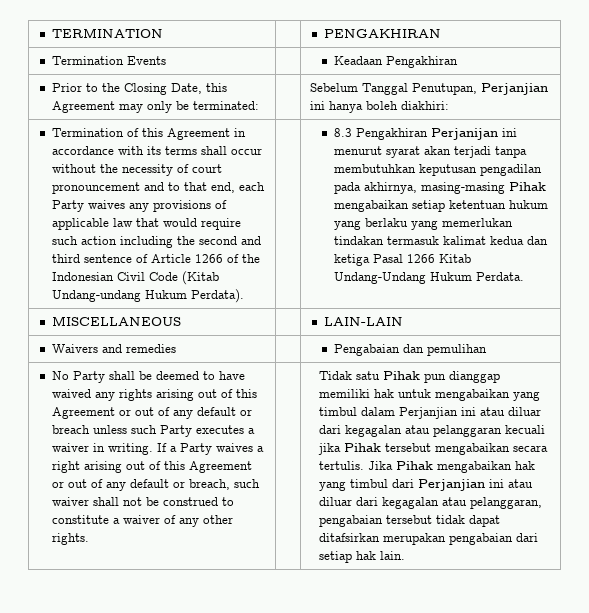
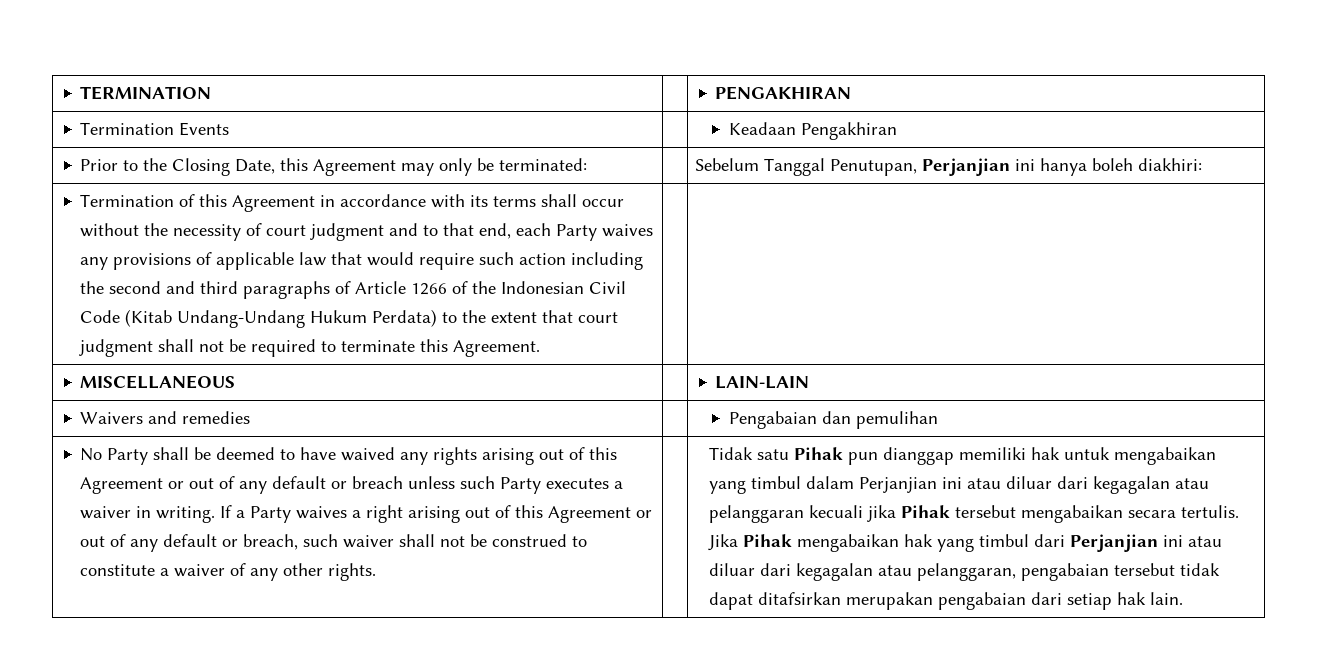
[51,182,140,194] pronouncement -> [310,223,385,241] judgment
[83,254,132,263] sentence -> [243,281,331,299] paragraphs
[51,289,244,303] [333,128,517,140] [333,146,527,158] [333,164,542,176] [333,182,546,194] [333,200,548,212] [333,218,513,230] [333,236,548,245] [333,254,471,266] [333,272,524,284] Undang-undang Hukum Perdata). | | 8.3 Pengakhiran Perjanijan ini menurut syarat akan terjadi tanpa membutuhkan keputusan pengadilan pada akhirnya, masing-masing Pihak mengabaikan setiap ketentuan hukum yang berlaku yang memerlukan tindakan termasuk kalimat kedua dan ketiga Pasal 1266 Kitab Undang-Undang Hukum Perdata. -> [177,309,619,328] [79,339,541,357] Undang-Undang Hukum Perdata) to the extent that court judgment shall not be required to terminate this Agreement. | |

